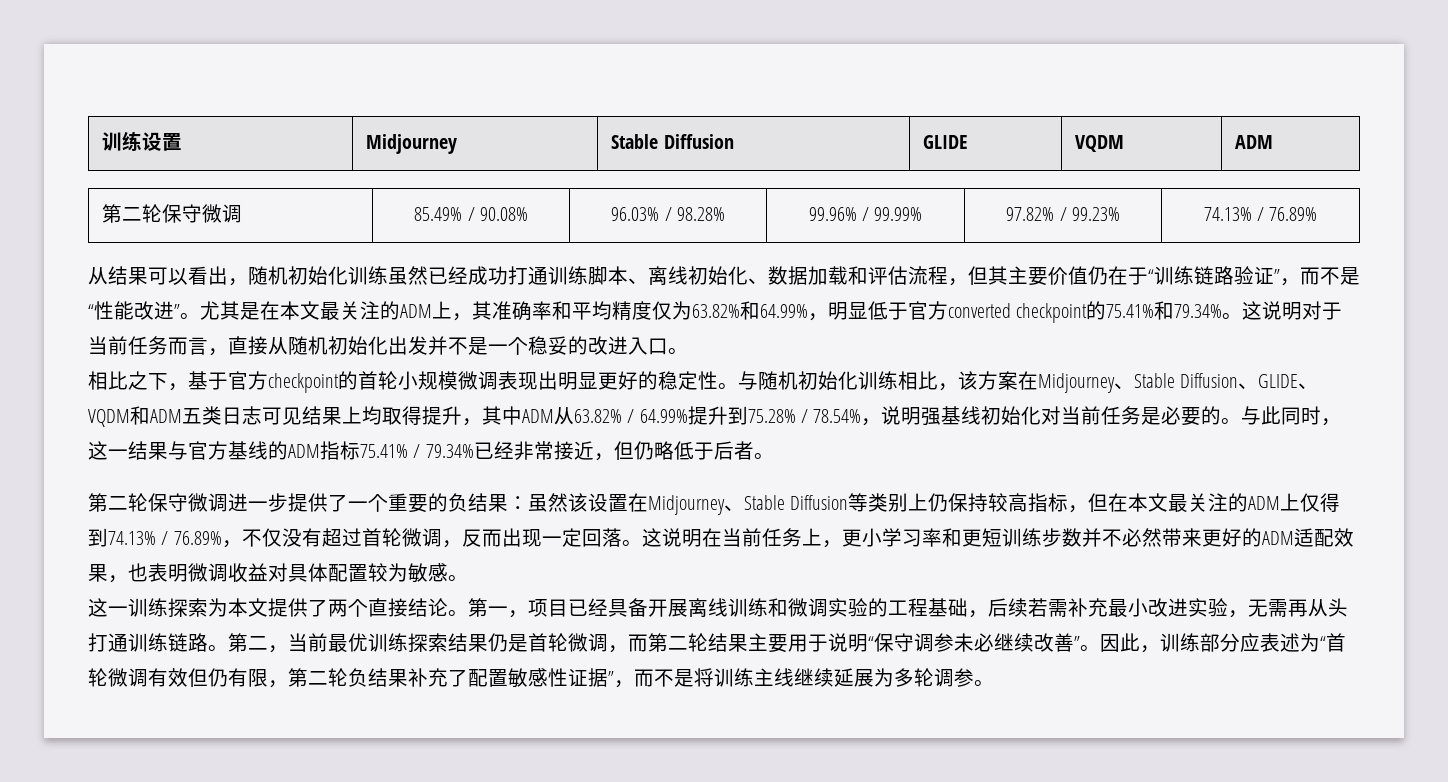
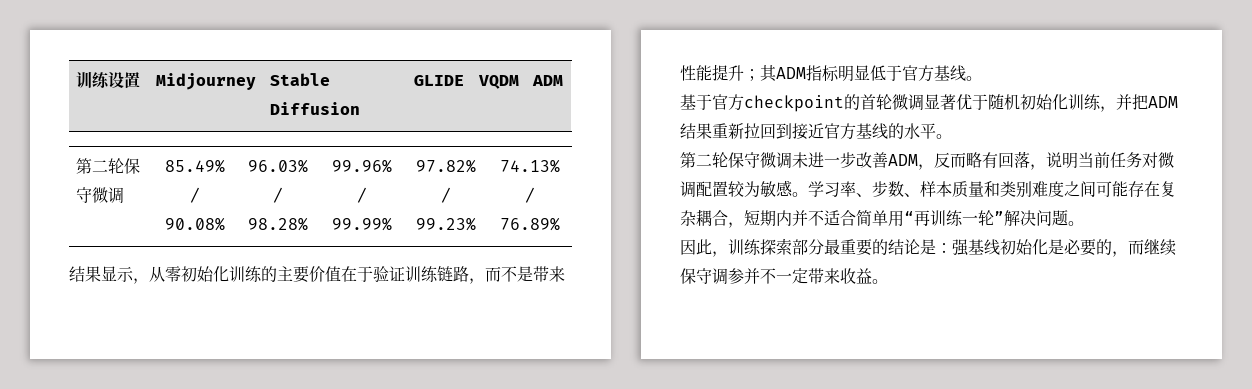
[88,266,1360,286] [88,301,1343,323] [88,336,688,356] [88,371,188,391] 从结果可以看出，随机初始化训练虽然已经成功打通训练脚本、离线初始化、数据加载和评估流程，但其主要价值仍在于“训练链路验证”，而不是“性能改进”。尤其是在本文最关注的ADM上，其准确率和平均精度仅为63.82%和64.99%，明显低于官方converted checkpoint的75.41%和79.34%。这说明对于当前任务而言，直接从随机初始化出发并不是一个稳妥的改进入口。 // 相比之下， -> [69,266,565,284] [680,64,982,82] 结果显示，从零初始化训练的主要价值在于验证训练链路，而不是带来性能提升；其ADM指标明显低于官方基线。 //
[398,371,1319,393] [88,406,1342,427] [88,441,774,461] [88,493,1341,515] [88,528,1354,548] [88,563,468,583] [88,598,1348,618] [88,633,1346,653] [88,668,974,688] 小规模微调表现出明显更好的稳定性。与随机初始化训练相比，该方案在Midjourney、Stable Diffusion、GLIDE、VQDM和ADM五类日志可见结果上均取得提升，其中ADM从63.82% / 64.99%提升到75.28% / 78.54%，说明强基线初始化对当前任务是必要的。与此同时，这一结果与官方基线的ADM指标75.41% / 79.34%已经非常接近，但仍略低于后者。 // 第二轮保守微调进一步提供了一个重要的负结果：虽然该设置在Midjourney、Stable Diffusion等类别上仍保持较高指标，但在本文最关注的ADM上仅得到74.13% / 76.89%，不仅没有超过首轮微调，反而出现一定回落。这说明在当前任务上，更小学习率和更短训练步数并不必然带来更好的ADM适配效果，也表明微调收益对具体配置较为敏感。 // 这一训练探索为本文提供了两个直接结论。第一，项目已经具备开展离线训练和微调实验的工程基础，后续若需补充最小改进实验，无需再从头打通训练链路。第二，当前最优训练探索结果仍是首轮微调，而第二轮结果主要用于说明“保守调参未必继续改善”。因此，训练部分应表述为“首轮微调有效但仍有限，第二轮负结果补充了配置敏感性证据”，而不是将训练主线继续延展为多轮调参 -> [892,94,1178,112] [680,123,952,140] [680,151,1174,170] [680,180,1176,198] [680,209,1084,228] [680,238,1176,257] [680,268,872,285] 微调显著优于随机初始化训练，并把ADM结果重新拉回到接近官方基线的水平。 // 第二轮保守微调未进一步改善ADM，反而略有回落，说明当前任务对微调配置较为敏感。学习率、步数、样本质量和类别难度之间可能存在复杂耦合，短期内并不适合简单用“再训练一轮”解决问题。 // 因此，训练探索部分最重要的结论是：强基线初始化是必要的，而继续保守调参并不一定带来收益

